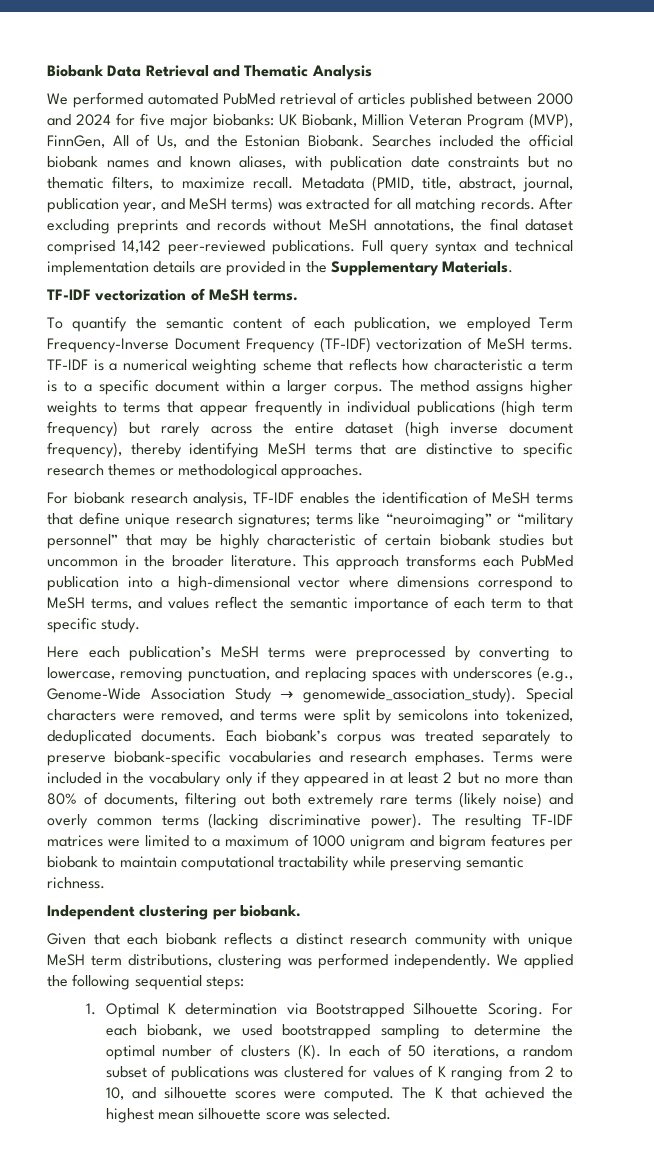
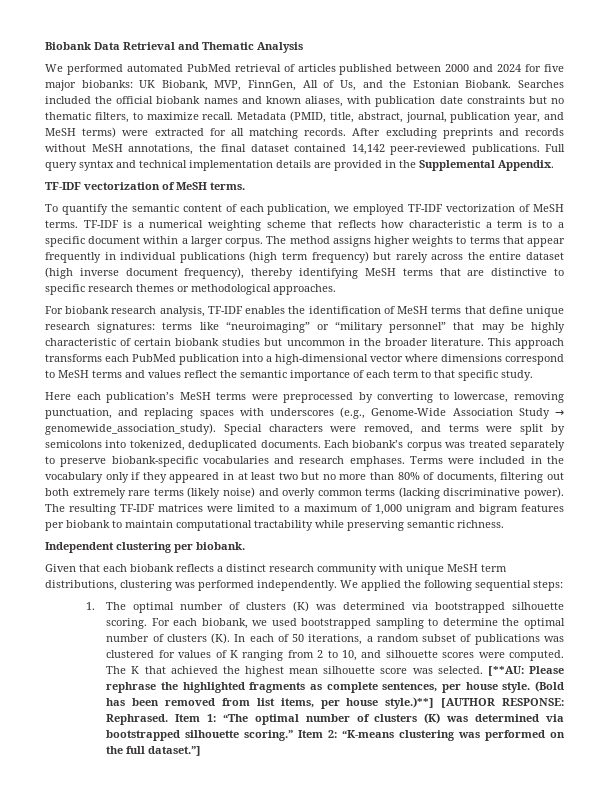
[362,113,573,129] Million Veteran Program (MVP), -> [214,80,242,91] MVP,
[277,202,302,210] was -> [122,130,149,136] were
[47,240,115,255] comprised -> [294,144,346,152] contained
[330,261,514,276] Supplementary Materials. -> [419,160,554,171] Supplemental Appendix.
[539,317,573,329] [47,337,371,353] Term Frequency-Inverse Document Frequency (TF-IDF) -> [408,204,444,212] TF-IDF
[238,513,311,528] signatures; -> [97,322,156,333] signatures:
[91,598,132,610] terms, -> [92,370,122,378] terms
[443,772,453,783] 2 -> [278,472,298,480] two
[312,835,345,847] 1000 -> [374,504,402,515] 1,000
[105,1003,543,1018] Optimal K determination via Bootstrapped Silhouette Scoring. -> [106,601,564,613] [106,618,148,629] The optimal number of clusters (K) was determined via bootstrapped silhouette scoring.
(392, 1114) none -> [487,666,564,676] [106,681,564,693] [106,697,564,709] [106,713,564,725] [106,730,565,741] [106,746,202,756] [**AU: Please rephrase the highlighted fragments as complete sentences, per house style. (Bold has been removed from list items, per house style.)**] [AUTHOR RESPONSE: Rephrased. Item 1: “The optimal number of clusters (K) was determined via bootstrapped silhouette scoring.” Item 2: “K-means clustering was performed on the full dataset.”]

